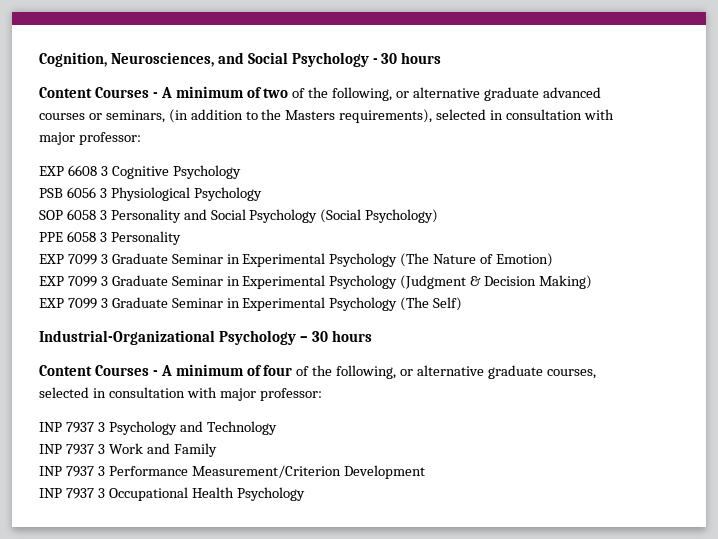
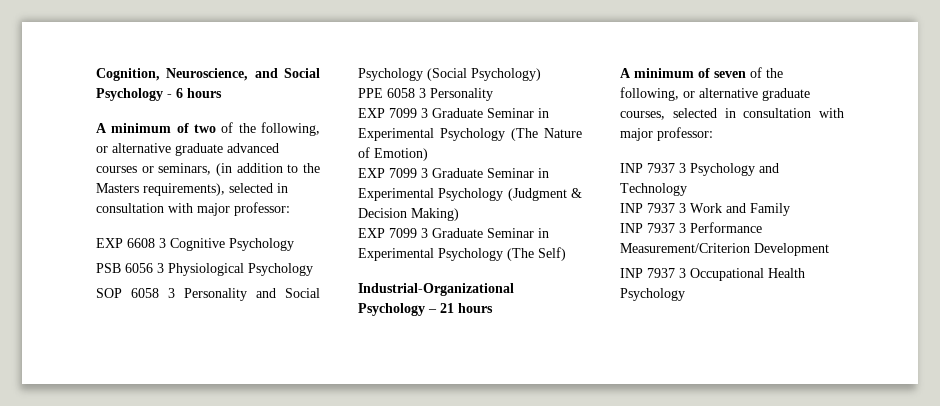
[110,52,214,67] Neurosciences, -> [166,68,249,81] Neuroscience,
[381,52,442,64] [39,87,158,98] 30 hours // Content Courses - -> [176,88,222,98] 6 hours //
[311,330,372,342] [39,364,293,376] 30 hours // Content Courses - A minimum of four -> [440,303,493,313] [620,68,746,78] 21 hours // A minimum of seven

